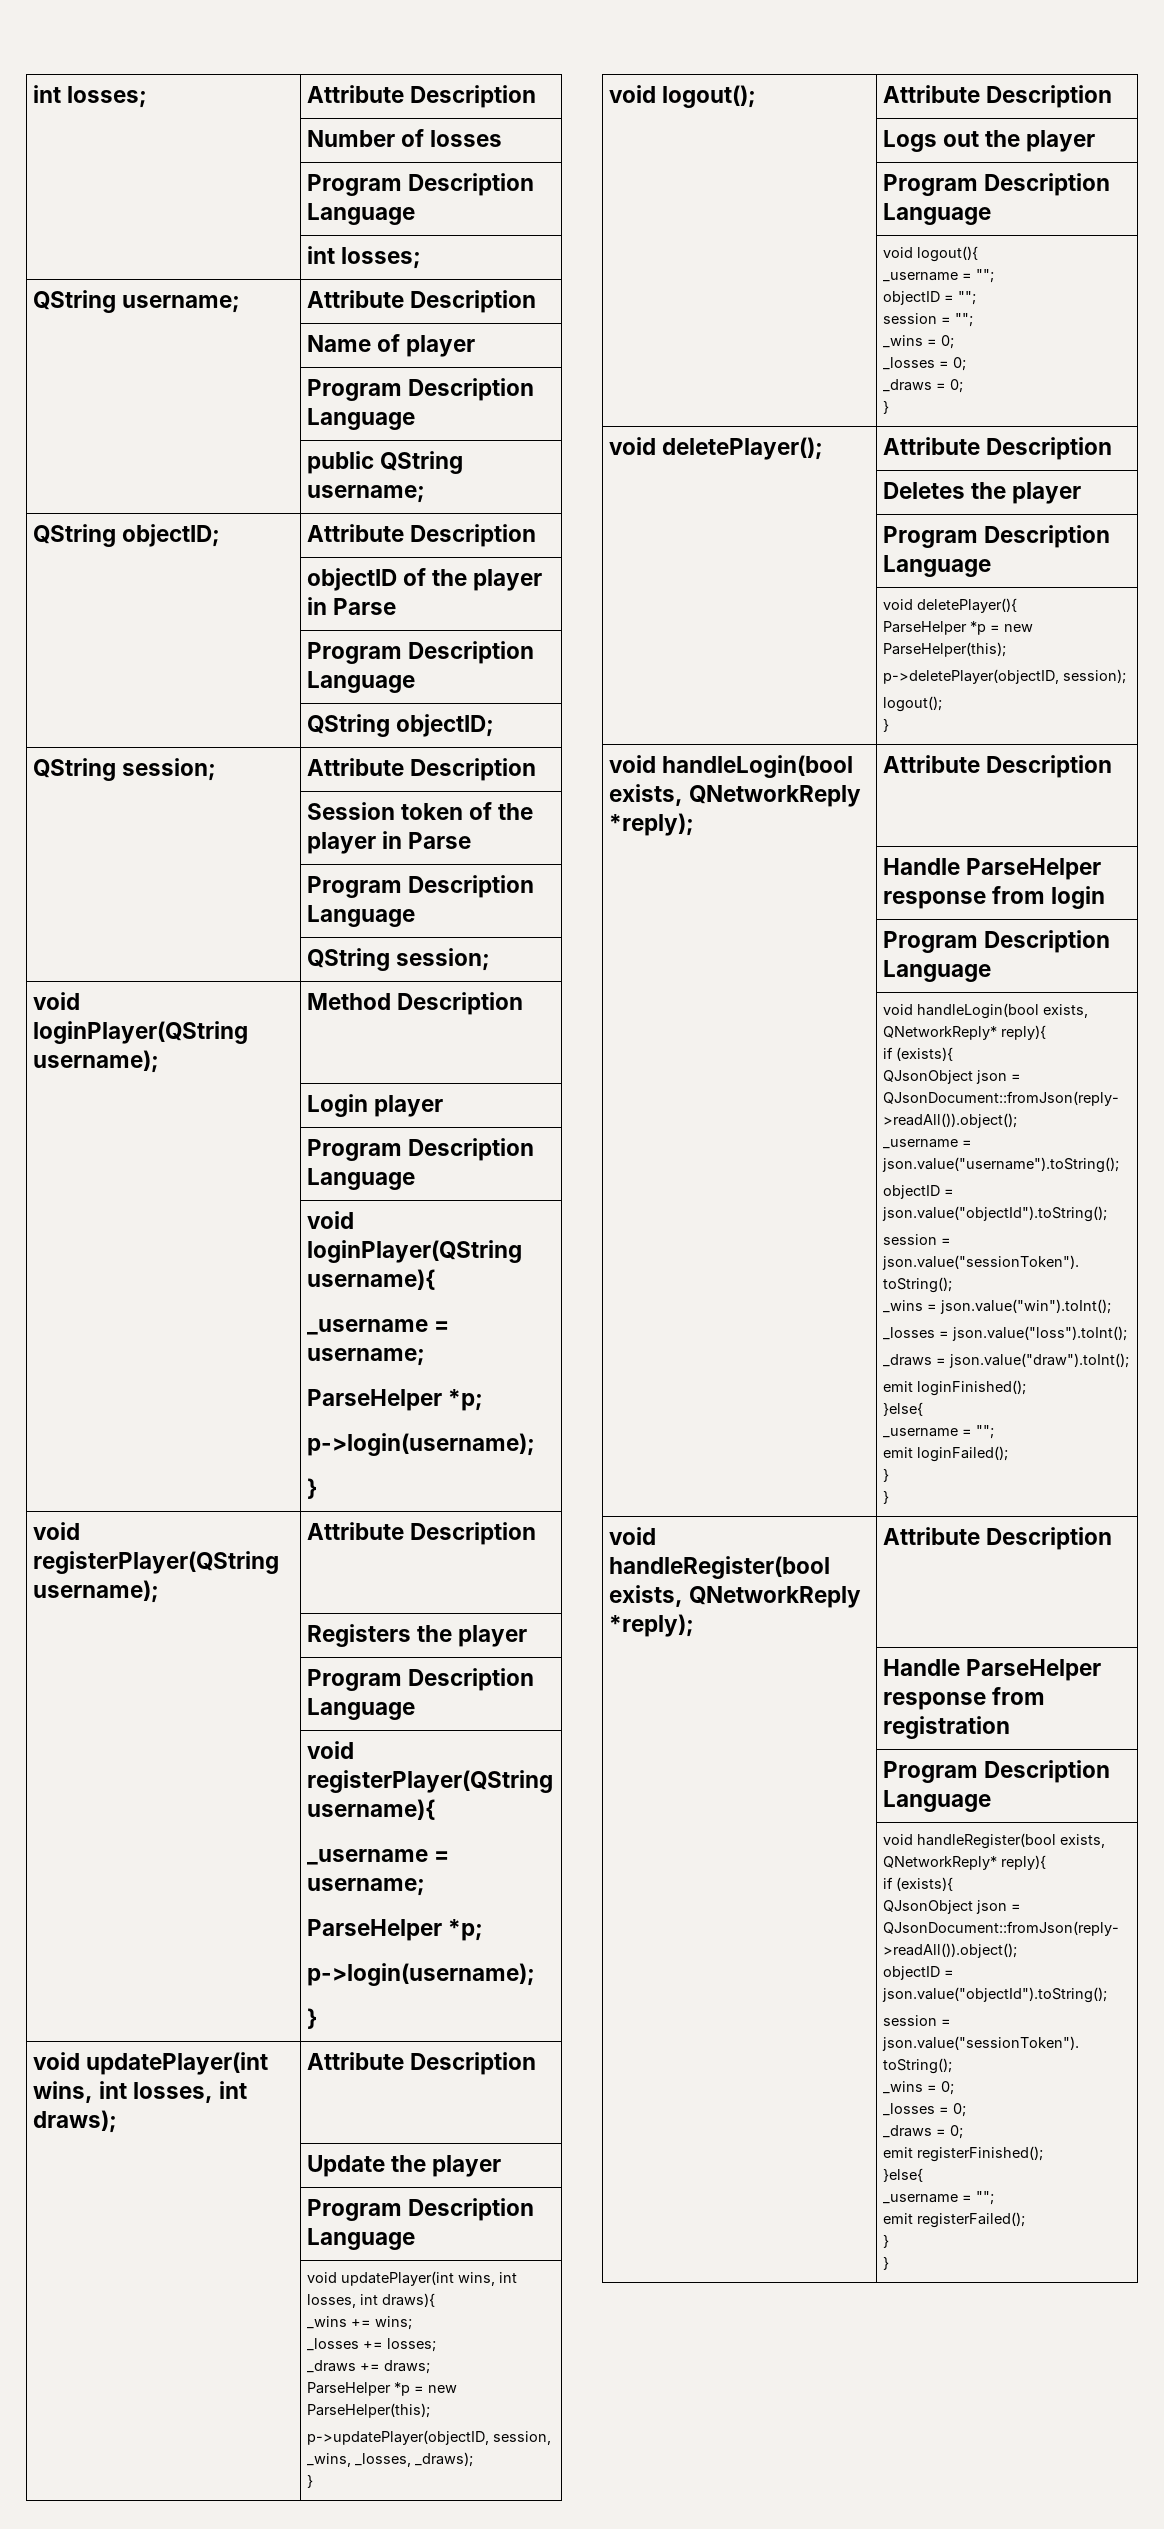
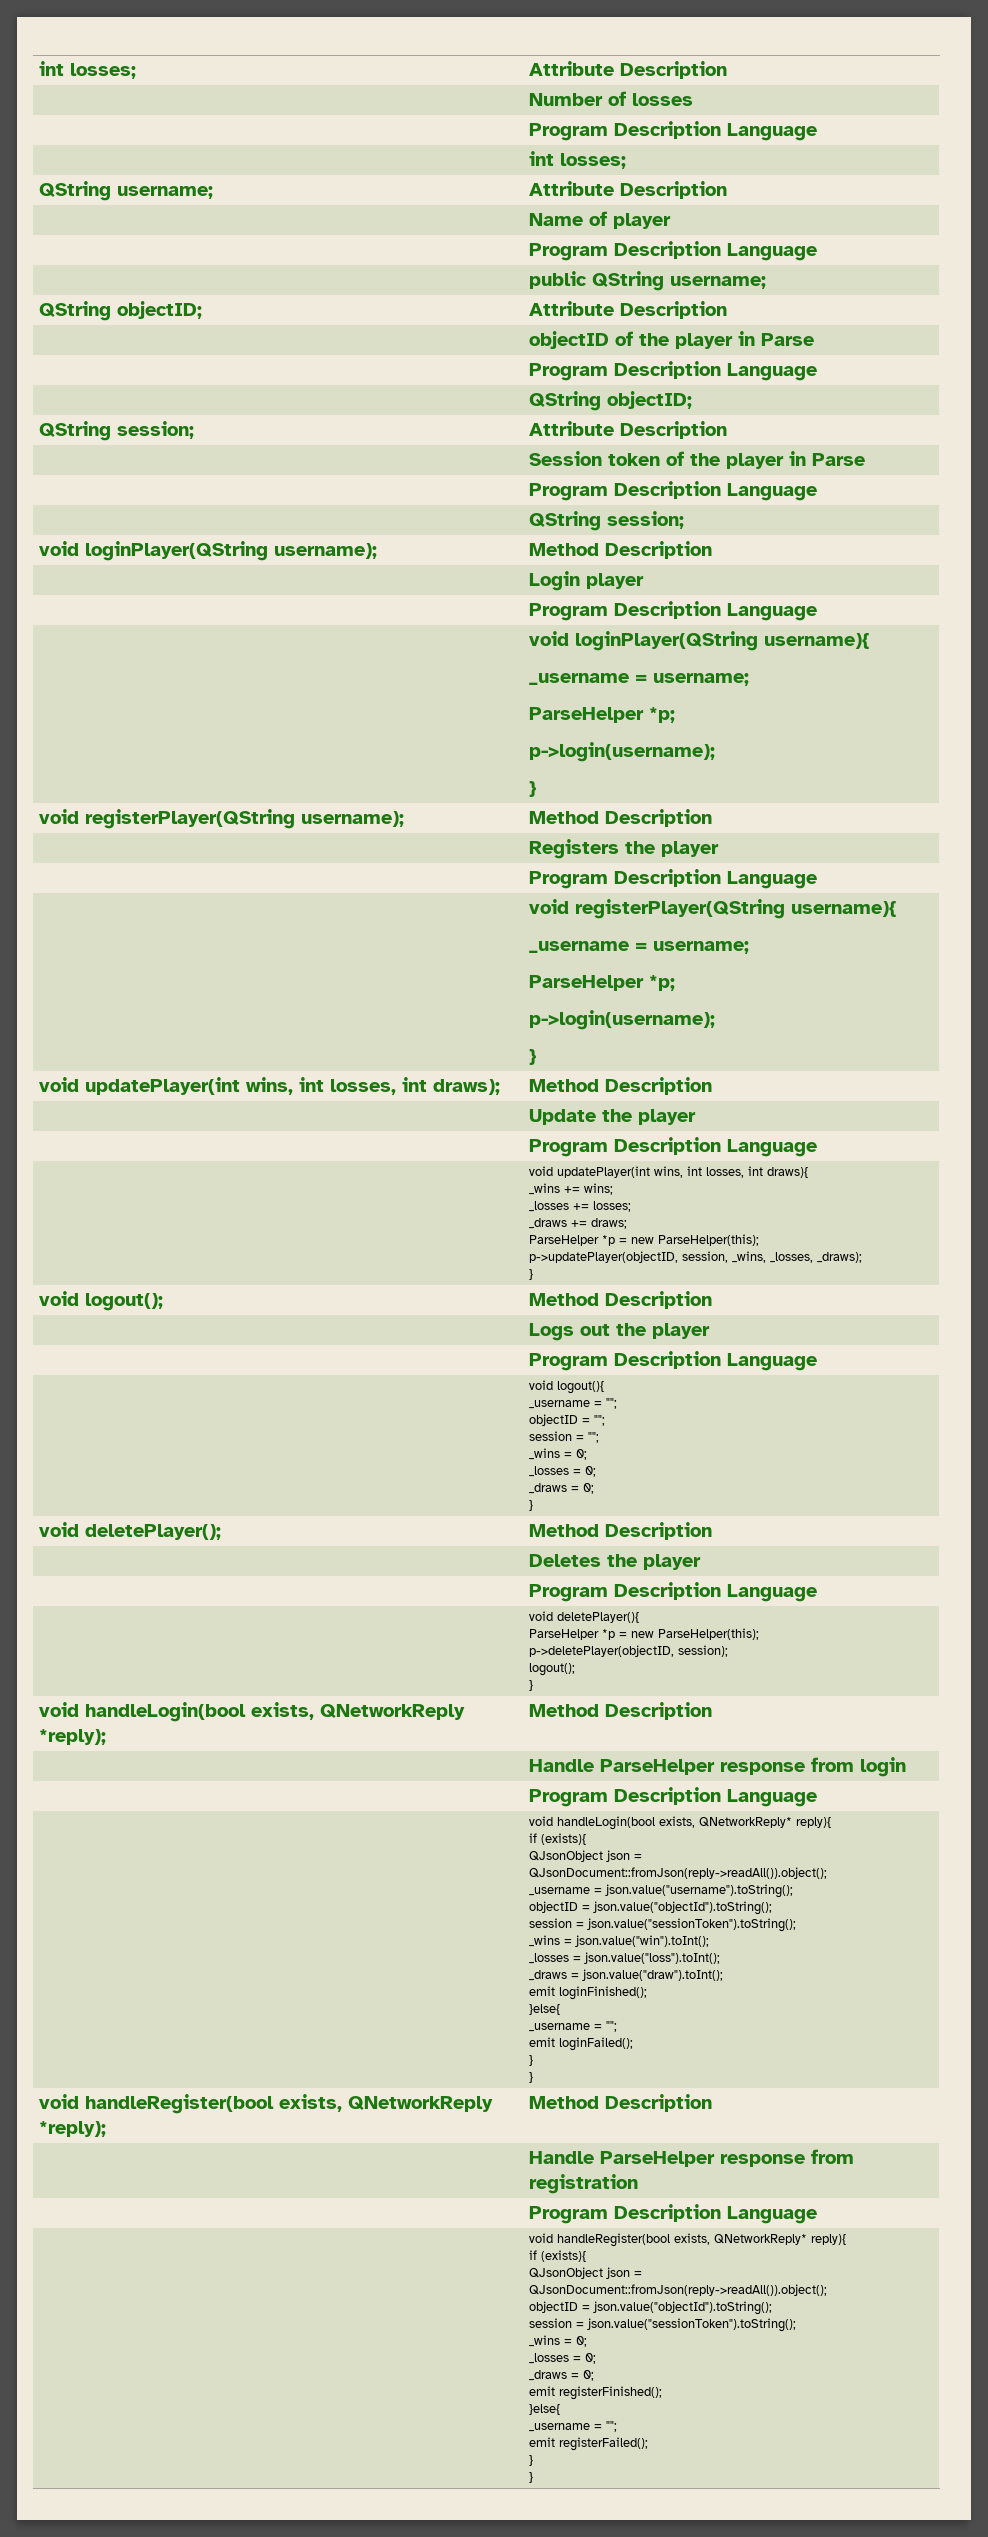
[307,1522,405,1540] Attribute -> [528,811,599,824] Method
[307,2052,405,2070] Attribute -> [528,1079,599,1092] Method
[883,85,981,103] Attribute -> [528,1293,599,1306] Method
[883,437,981,455] Attribute -> [528,1524,599,1537] Method
[883,755,981,773] Attribute -> [528,1704,599,1717] Method
[883,1527,981,1545] Attribute -> [528,2096,599,2109] Method

